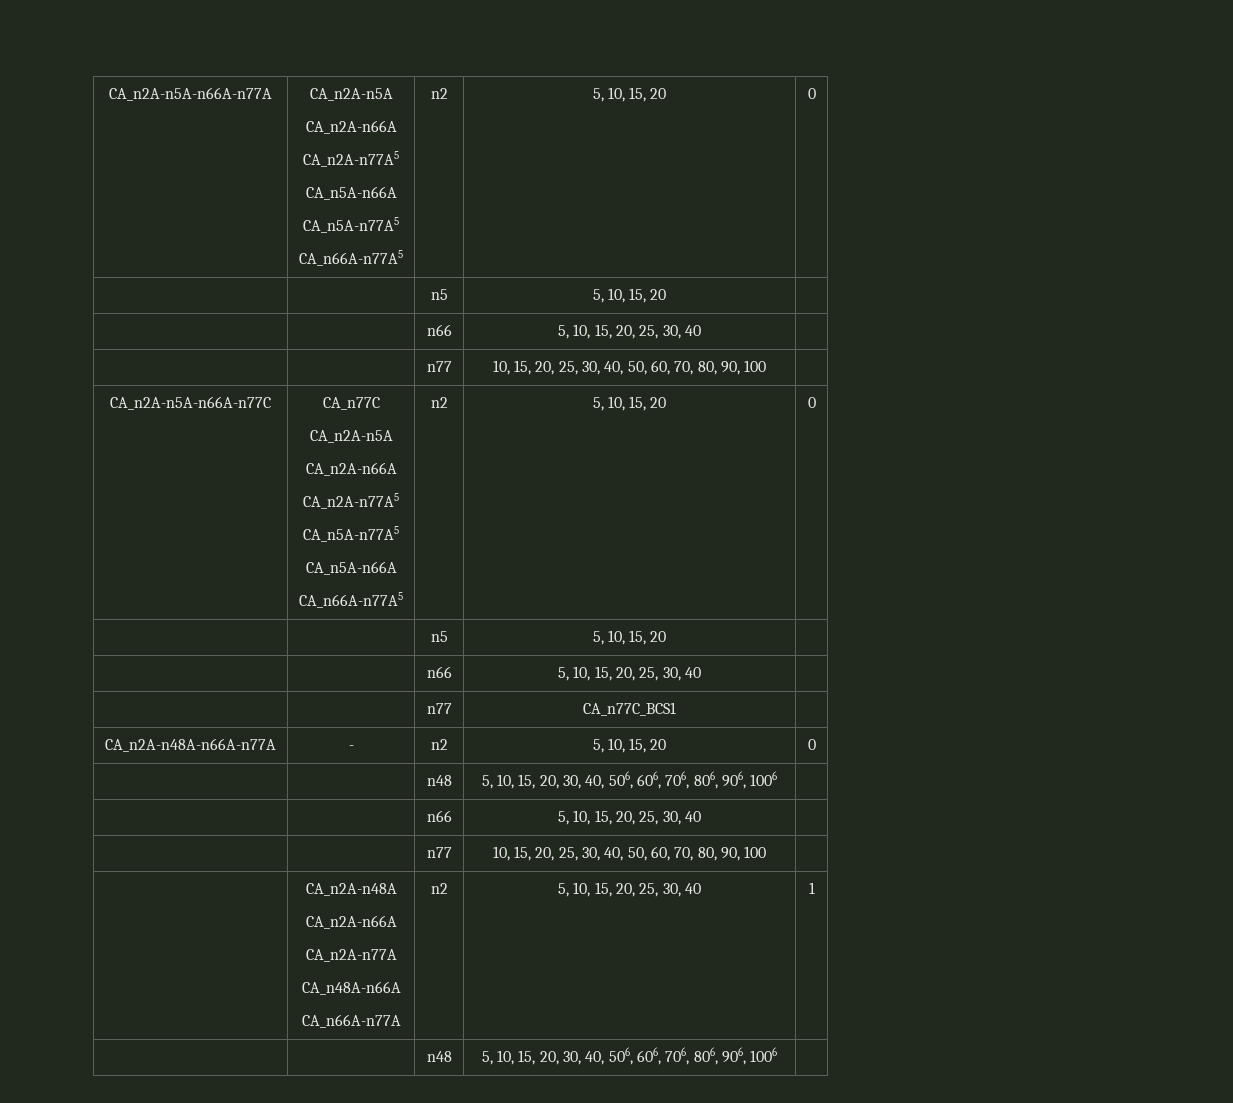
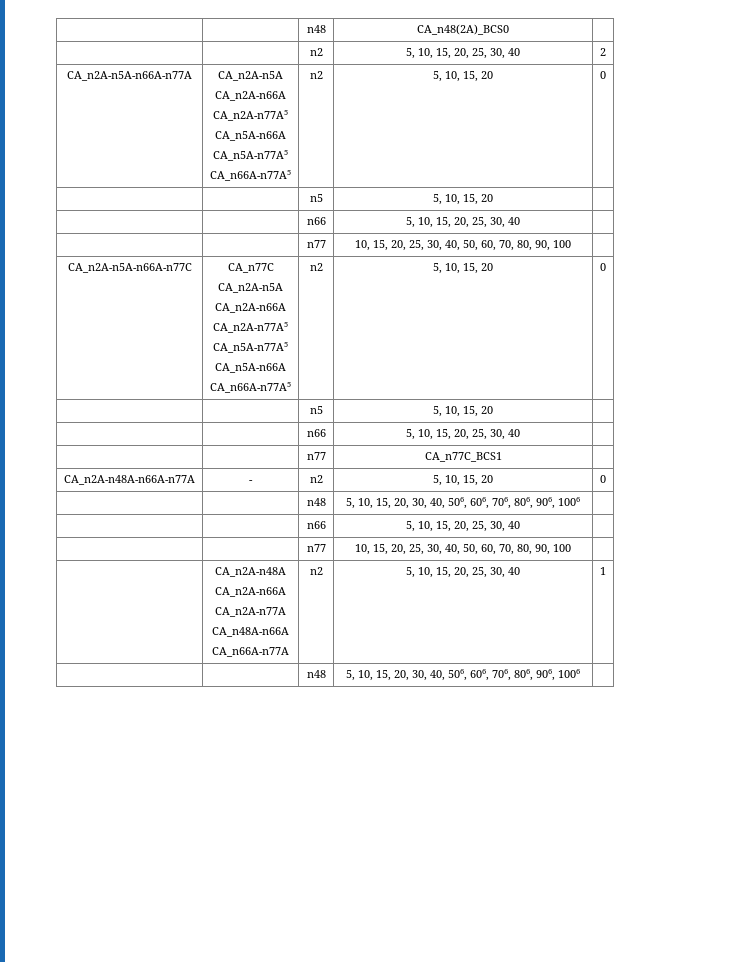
(109, 94) none -> [306,25,326,33] [416,24,509,35] [309,48,323,56] [405,48,520,59] [600,48,606,56] | | n48 | CA_n48(2A)_BCS0 | // | | n2 | 5, 10, 15, 20, 25, 30, 40 | 2 //

